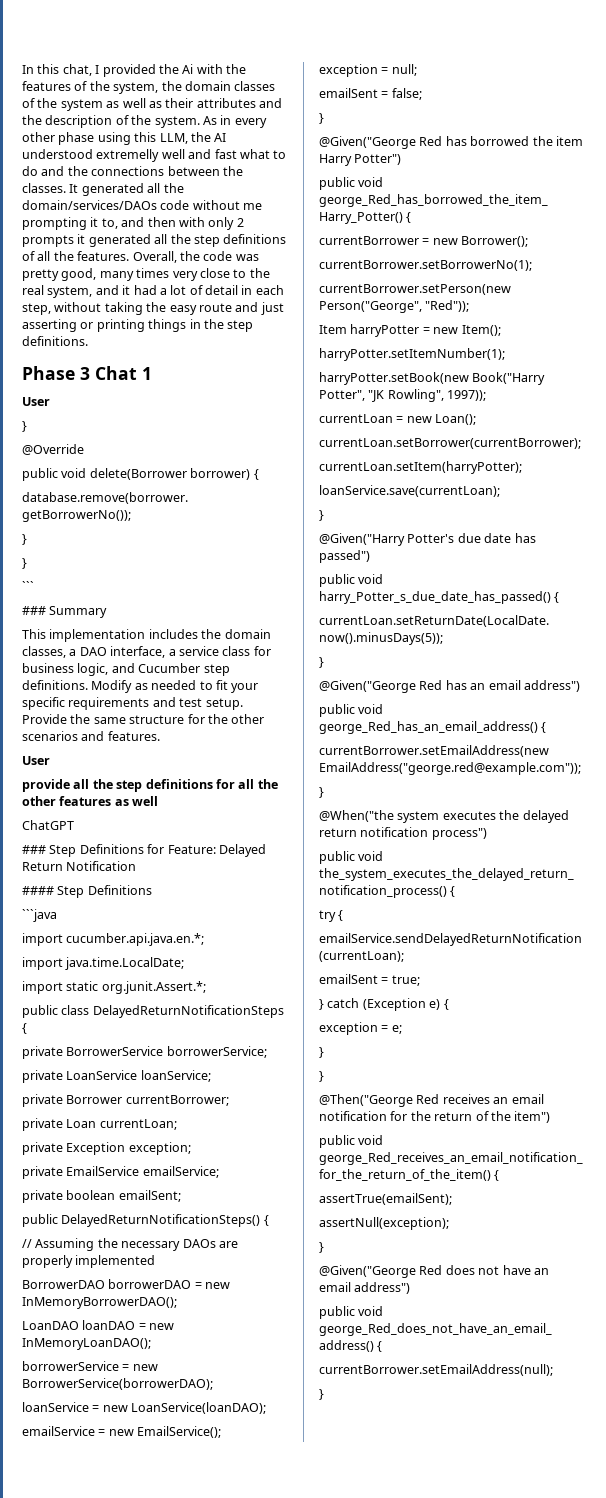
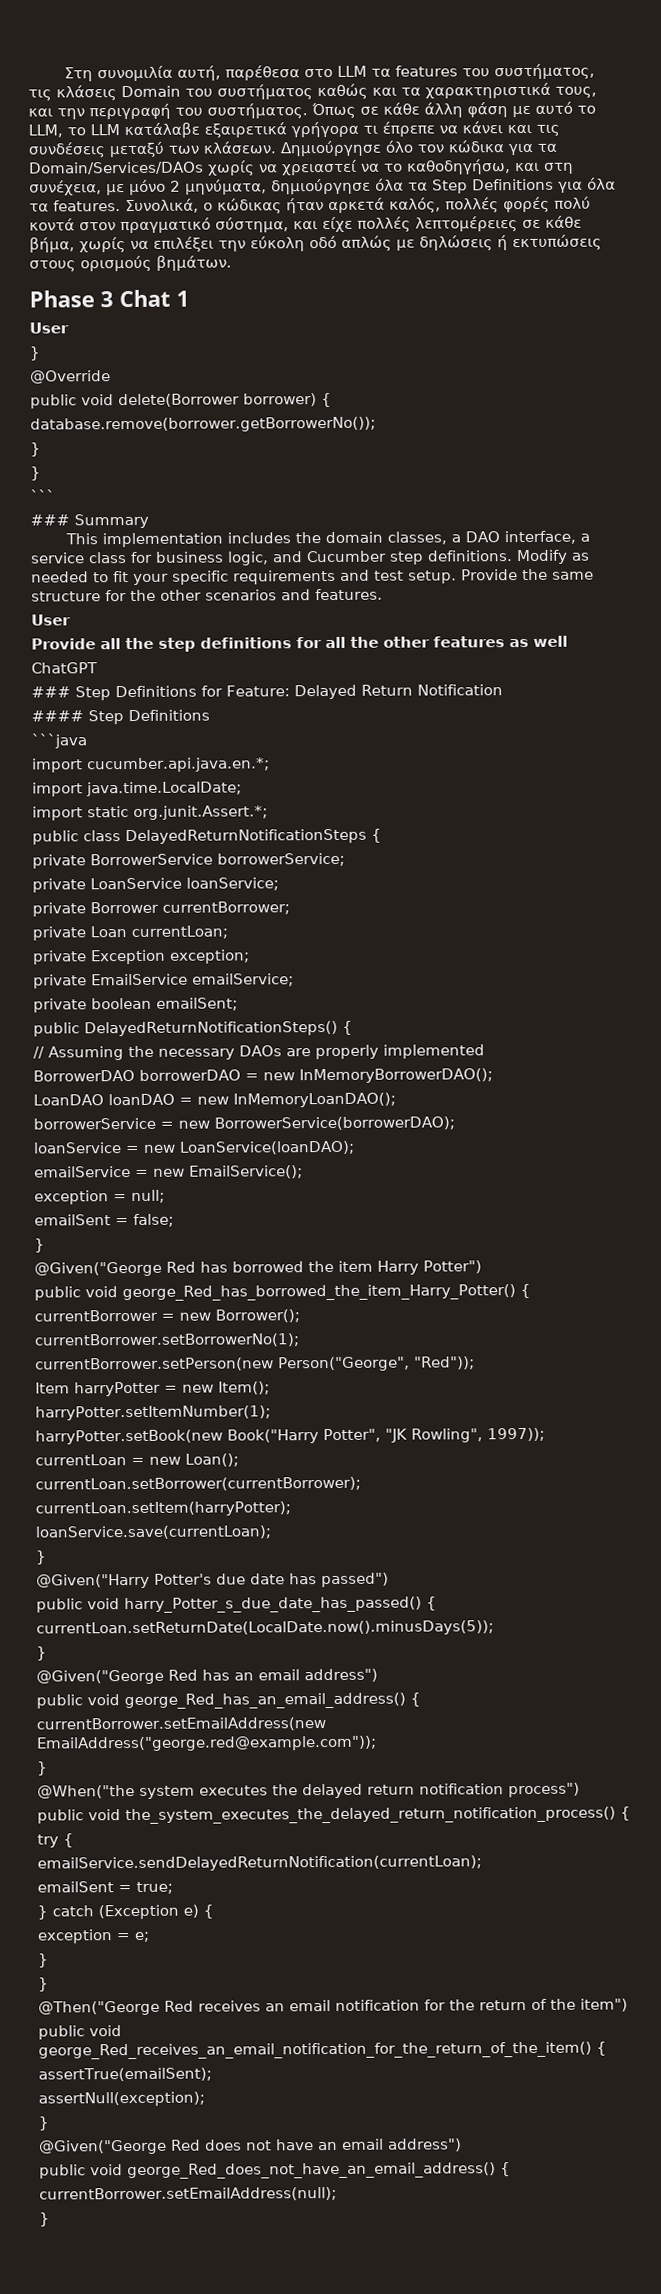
[22,64,246,77] [22,81,276,94] [22,98,282,111] [22,115,267,128] [22,132,227,145] [22,149,287,162] [22,166,243,176] [22,183,184,196] [22,200,263,210] [22,217,244,230] [22,234,287,247] [22,251,259,263] [22,268,270,281] [22,285,284,298] [22,302,284,315] [22,319,254,332] [22,336,88,346] In this chat, I provided the Ai with the features of the system, the domain classes of the system as well as their attributes and the description of the system. As in every other phase using this LLM, the AI understood extremelly well and fast what to do and the connections between the classes. It generated all the domain/services/DAOs code without me prompting it to, and then with only 2 prompts it generated all the step definitions of all the features. Overall, the code was pretty good, many times very close to the real system, and it had a lot of detail in each step, without taking the easy route and just asserting or printing things in the step definitions. -> [64,63,596,82] [28,82,597,101] [28,101,596,120] [28,121,560,139] [28,140,557,158] [29,159,574,176] [29,177,616,196] [29,196,591,214] [29,215,582,234] [29,234,602,253] [29,255,232,272] Στη συνομιλία αυτή, παρέθεσα στο LLM τα features του συστήματος, τις κλάσεις Domain του συστήματος καθώς και τα χαρακτηριστικά τους, και την περιγραφή του συστήματος. Όπως σε κάθε άλλη φάση με αυτό το LLM, το LLM κατάλαβε εξαιρετικά γρήγορα τι έπρεπε να κάνει και τις συνδέσεις μεταξύ των κλάσεων. Δημιούργησε όλο τον κώδικα για τα Domain/Services/DAOs χωρίς να χρειαστεί να το καθοδηγήσω, και στη συνέχεια, με μόνο 2 μηνύματα, δημιούργησε όλα τα Step Definitions για όλα τα features. Συνολικά, ο κώδικας ήταν αρκετά καλός, πολλές φορές πολύ κοντά στον πραγματικό σύστημα, και είχε πολλές λεπτομέρειες σε κάθε βήμα, χωρίς να επιλέξει την εύκολη οδό απλώς με δηλώσεις ή εκτυπώσεις στους ορισμούς βημάτων.
[22,779,70,792] provide -> [31,638,96,650] Provide

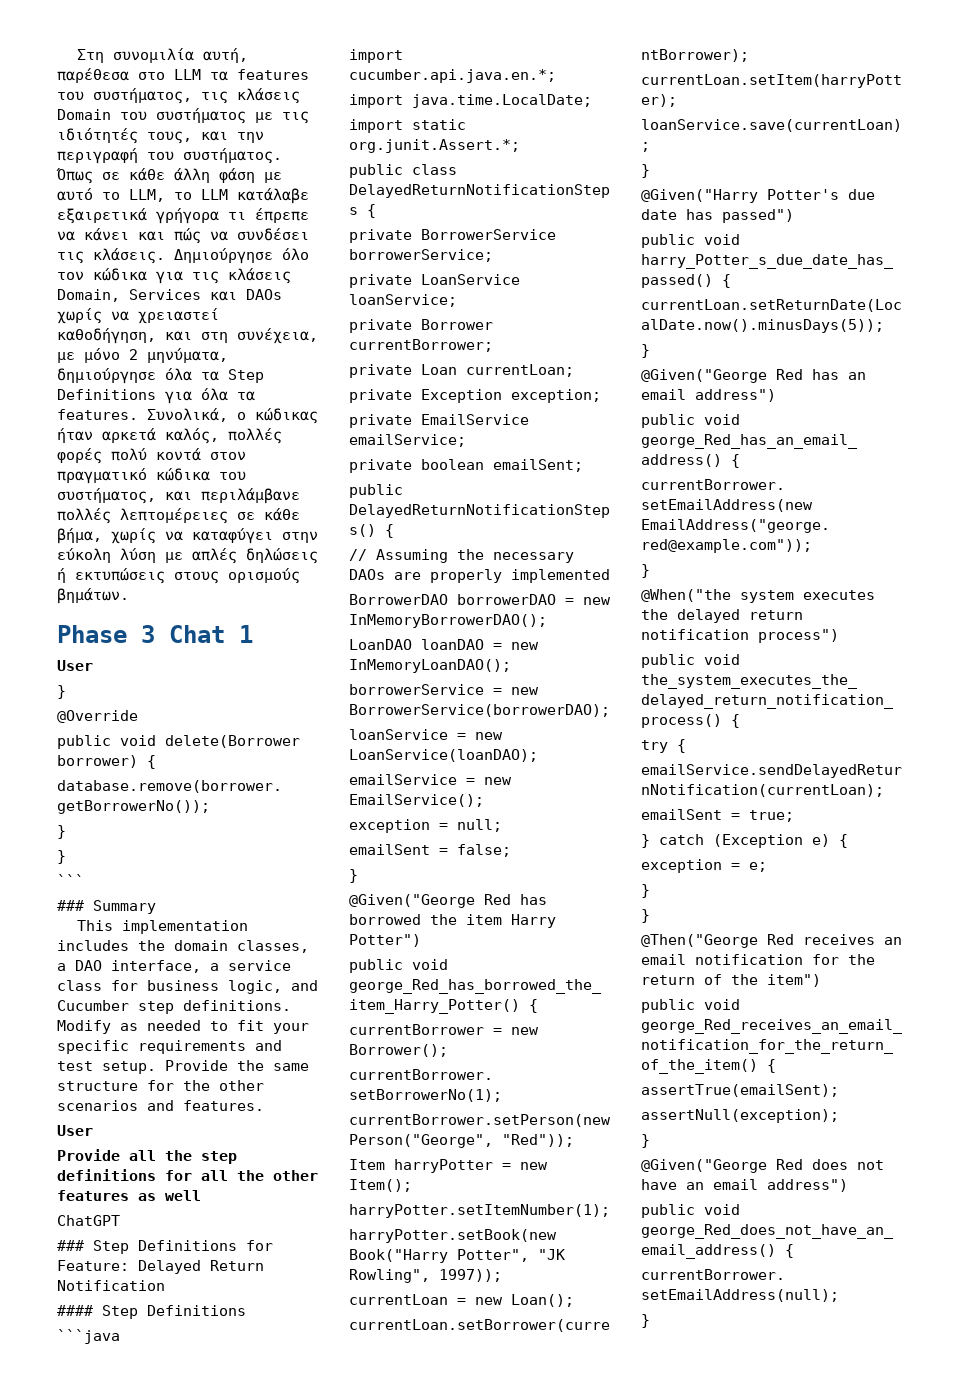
[317,82,551,100] καθώς και τα χαρακτηριστικά -> [255,111,309,124] [57,128,138,144] με τις ιδιότητές
[536,124,560,136] [28,141,276,158] τις συνδέσεις μεταξύ των κλάσεων. -> [174,228,309,244] [57,248,165,264] πώς να συνδέσει τις κλάσεις.
[537,143,557,152] [29,159,511,176] τα Domain/Services/DAOs χωρίς να χρειαστεί να το καθοδηγήσω, -> [192,268,291,284] [57,289,282,302] [57,308,219,324] [57,328,156,344] τις κλάσεις Domain, Services και DAOs χωρίς να χρειαστεί καθοδήγηση,
[215,216,353,233] σύστημα, και είχε -> [156,468,246,481] [57,488,300,504] κώδικα του συστήματος, και περιλάμβανε
[153,235,415,252] επιλέξει την εύκολη οδό απλώς με -> [192,528,318,544] [57,548,237,564] καταφύγει στην εύκολη λύση με απλές

